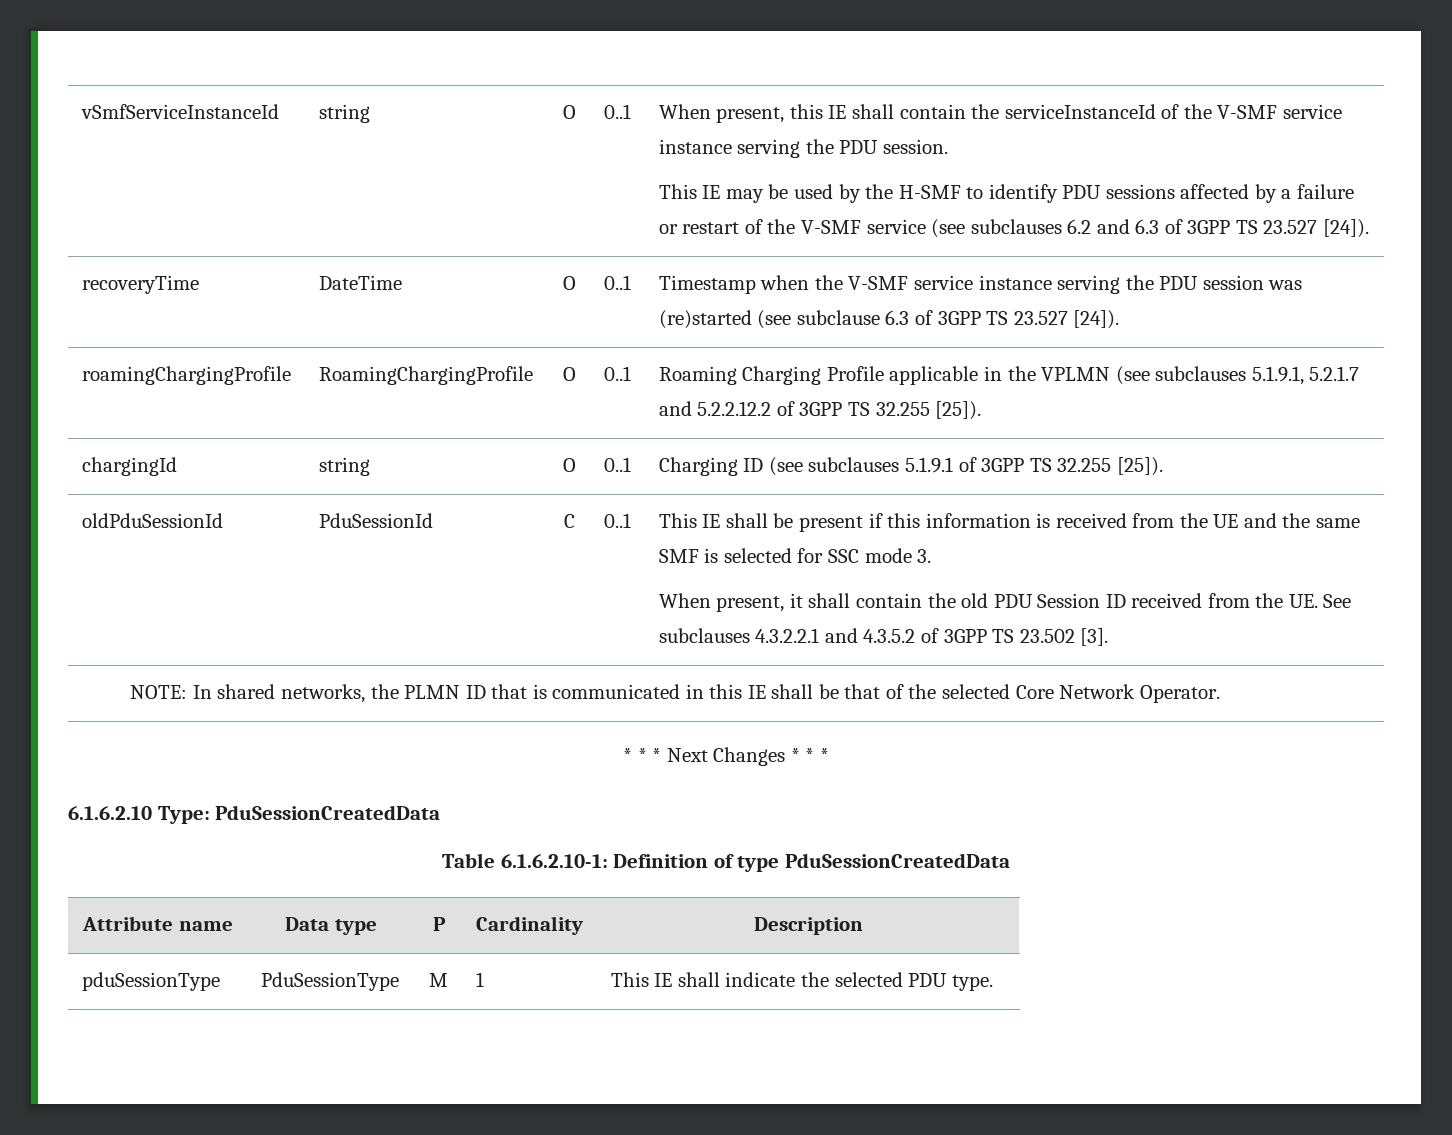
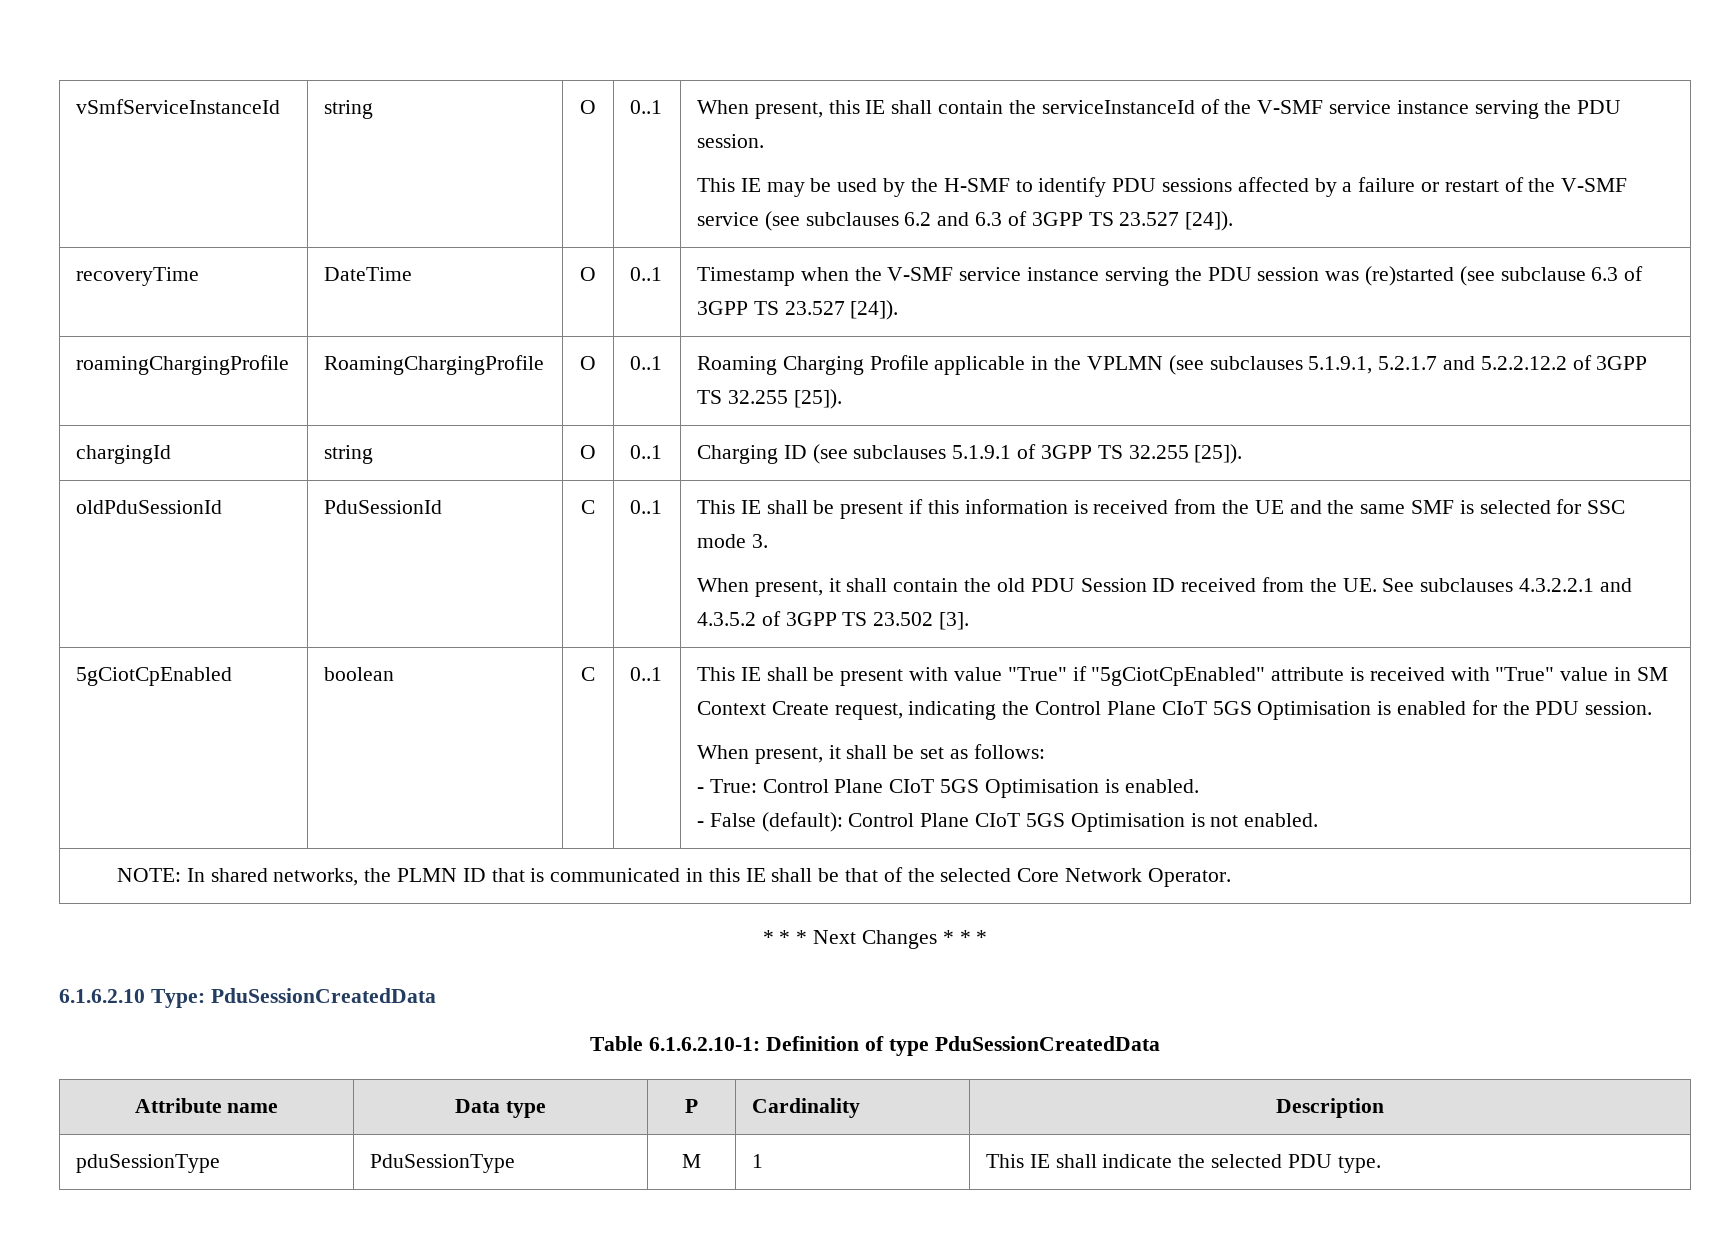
(1109, 637) none -> [76,667,233,686] [324,667,395,681] [581,667,595,681] [630,667,663,681] [697,666,1668,686] [697,700,1653,720] [697,744,1045,764] [697,779,1199,798] [697,812,1319,832] // 5gCiotCpEnabled | boolean | C | 0..1 | This IE shall be present with value "True" if "5gCiotCpEnabled" attribute is received with "True" value in SM Context Create request, indicating the Control Plane CIoT 5GS Optimisation is enabled for the PDU session. // When present, it shall be set as follows: // - True: Control Plane CIoT 5GS Optimisation is enabled. // - False (default): Control Plane CIoT 5GS Optimisation is not enabled.

